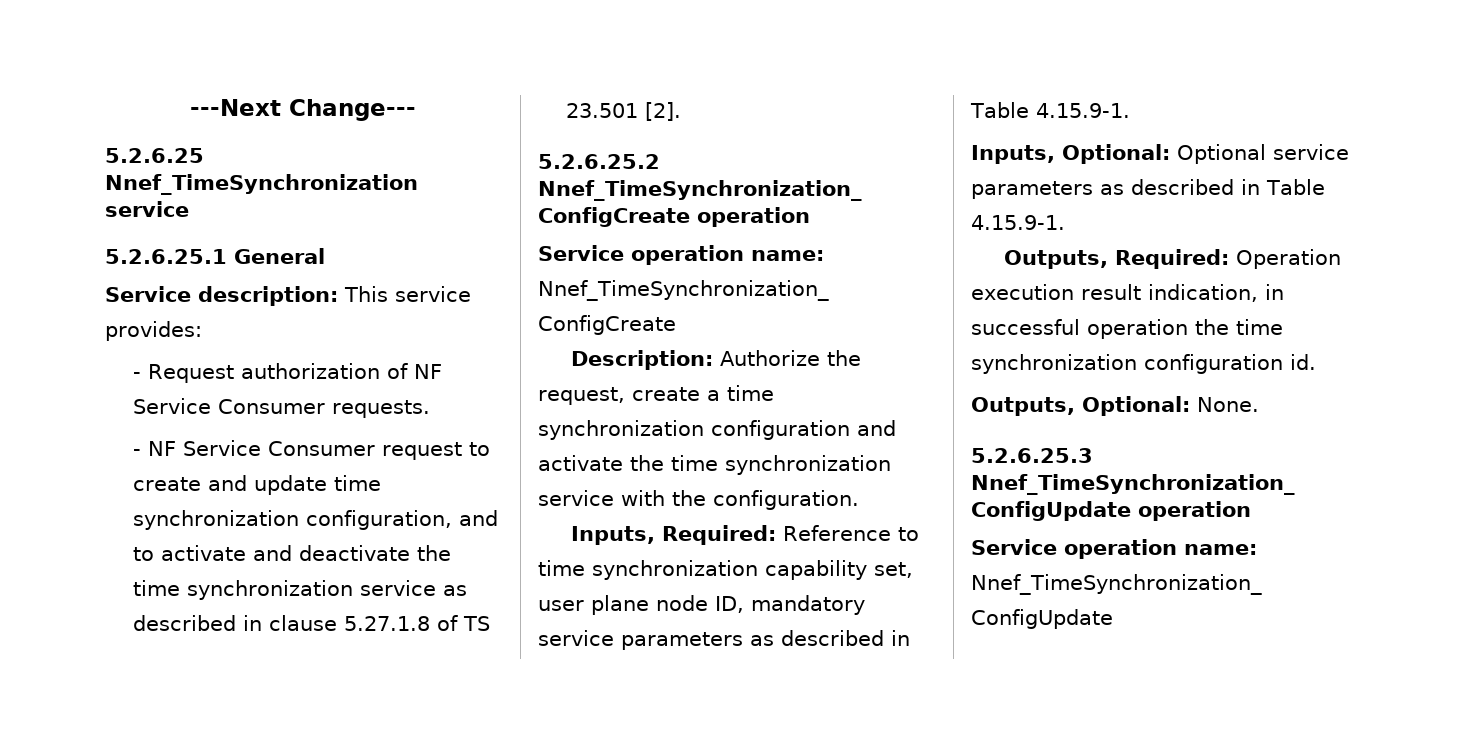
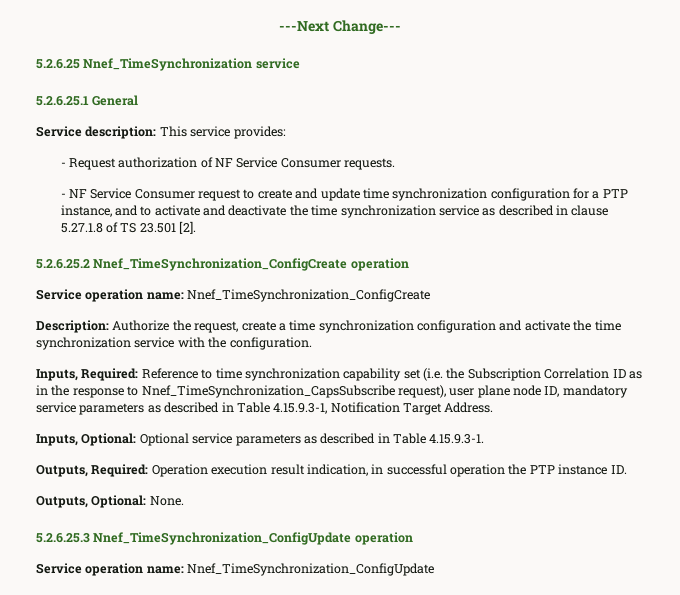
[305,510,452,530] configuration, -> [490,188,628,201] [60,205,112,217] configuration for a PTP instance,
[874,562,913,578] set, -> [403,368,642,381] [36,385,446,398] set (i.e. the Subscription Correlation ID as in the response to Nnef_TimeSynchronization_CapsSubscribe request),
[1035,103,1130,118] 4.15.9-1. -> [273,402,494,415] 4.15.9.3-1, Notification Target Address.
[971,215,1065,230] 4.15.9-1. -> [429,434,485,444] 4.15.9.3-1.
[1236,319,1283,335] [971,354,1316,374] time synchronization configuration id. -> [529,464,627,475] PTP instance ID.

